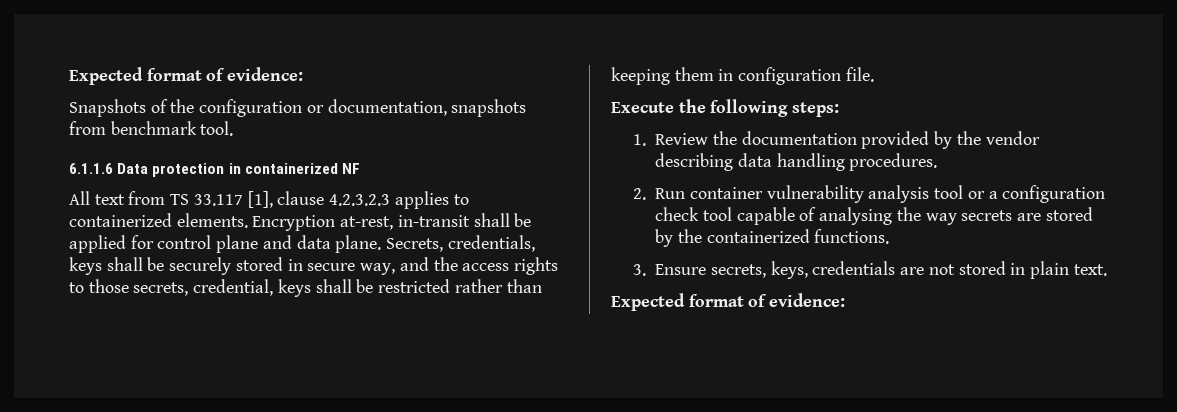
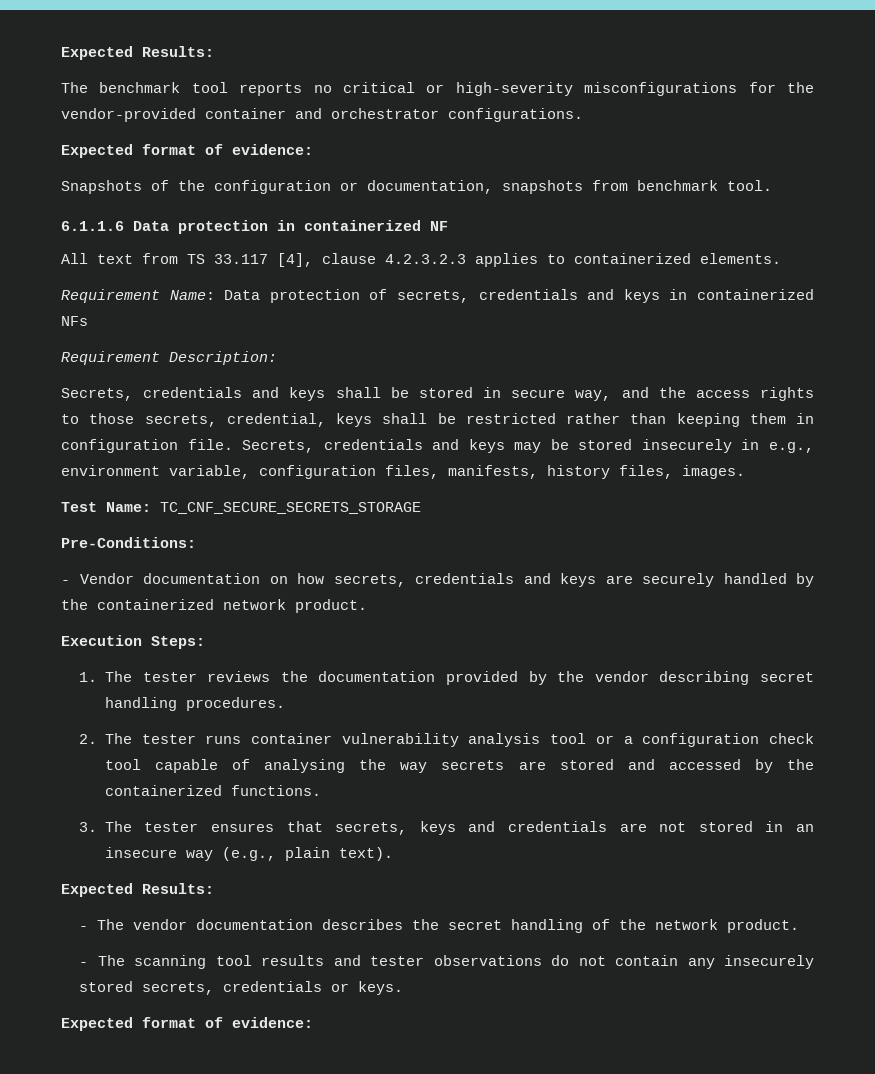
[69,67,143,85] Expected -> [61,46,214,60] [61,82,814,96] [61,108,583,122] [61,144,133,158] Expected Results: // The benchmark tool reports no critical or high-severity misconfigurations for the vendor-provided container and orchestrator configurations. // Expected
[247,191,273,208] [1], -> [277,253,313,267] [4],
[252,213,532,231] [69,235,535,253] [69,257,232,275] Encryption at-rest, in-transit shall be applied for control plane and data plane. Secrets, credentials, keys shall be securely -> [61,289,815,303] [61,316,88,326] [61,351,277,365] [61,387,409,401] // Requirement Name: Data protection of secrets, credentials and keys in containerized NFs // Requirement Description: // Secrets, credentials and keys shall be
[611,99,840,117] [633,133,709,146] // Execute the following steps: // 1. Review -> [242,439,814,453] [61,465,745,479] [61,502,421,514] [61,537,196,548] [61,573,814,587] [61,599,367,613] [61,635,205,649] [79,671,271,682] Secrets, credentials and keys may be stored insecurely in e.g., environment variable, configuration files, manifests, history files, images. // Test Name: TC_CNF_SECURE_SECRETS_STORAGE // Pre-Conditions: // - Vendor documentation on how secrets, credentials and keys are securely handled by the containerized network product. // Execution Steps: // 1. The tester reviews
[737,153,772,167] data -> [760,672,814,682] secret
[655,188,686,199] Run -> [104,733,242,744] The tester runs
(1093, 214) none -> [627,759,741,770] and accessed
[655,261,808,279] Ensure secrets, keys, -> [104,821,496,835] The tester ensures that secrets, keys and
[1030,261,1107,279] plain text. -> [796,824,815,832] [104,847,393,861] [61,883,214,897] [79,919,800,933] [79,955,815,969] [79,981,404,995] an insecure way (e.g., plain text). // Expected Results: // - The vendor documentation describes the secret handling of the network product. // - The scanning tool results and tester observations do not contain any insecurely stored secrets, credentials or keys.

